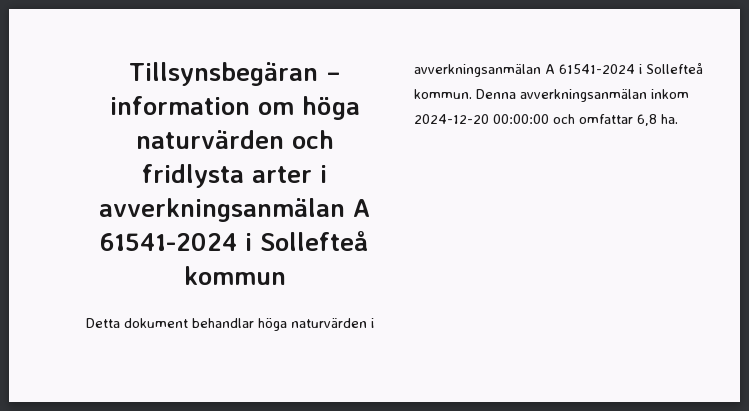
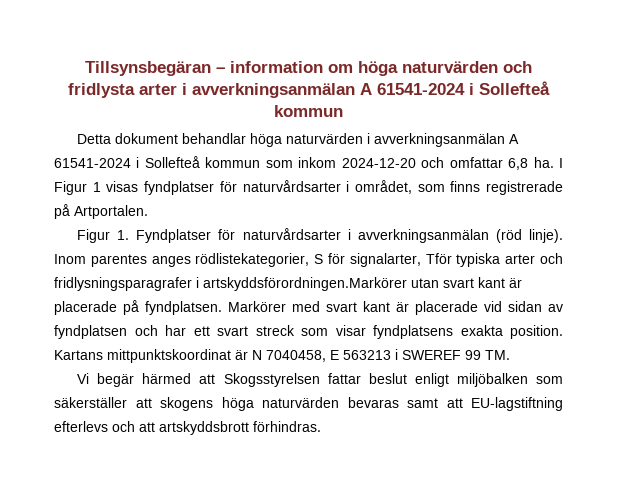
[414,89,647,102] kommun. Denna avverkningsanmälan -> [205,157,293,168] kommun som
[493,114,549,124] 00:00:00 -> (416, 163) none
(678, 119) none -> [559,158,563,168] [54,180,563,195] [54,204,148,219] [77,228,563,243] [54,253,563,267] [54,277,522,291] [54,300,563,315] [54,325,563,339] [54,349,510,363] [77,373,563,387] [54,397,563,411] [54,421,321,435] I Figur 1 visas fyndplatser för naturvårdsarter i området, som finns registrerade på Artportalen. // Figur 1. Fyndplatser för naturvårdsarter i avverkningsanmälan (röd linje). Inom parentes anges rödlistekategorier, S för signalarter, Tför typiska arter och fridlysningsparagrafer i artskyddsförordningen.Markörer utan svart kant är placerade på fyndplatsen. Markörer med svart kant är placerade vid sidan av fyndplatsen och har ett svart streck som visar fyndplatsens exakta position. Kartans mittpunktskoordinat är N 7040458, E 563213 i SWEREF 99 TM. // Vi begär härmed att Skogsstyrelsen fattar beslut enligt miljöbalken som säkerställer att skogens höga naturvärden bevaras samt att EU-lagstiftning efterlevs och att artskyddsbrott förhindras.

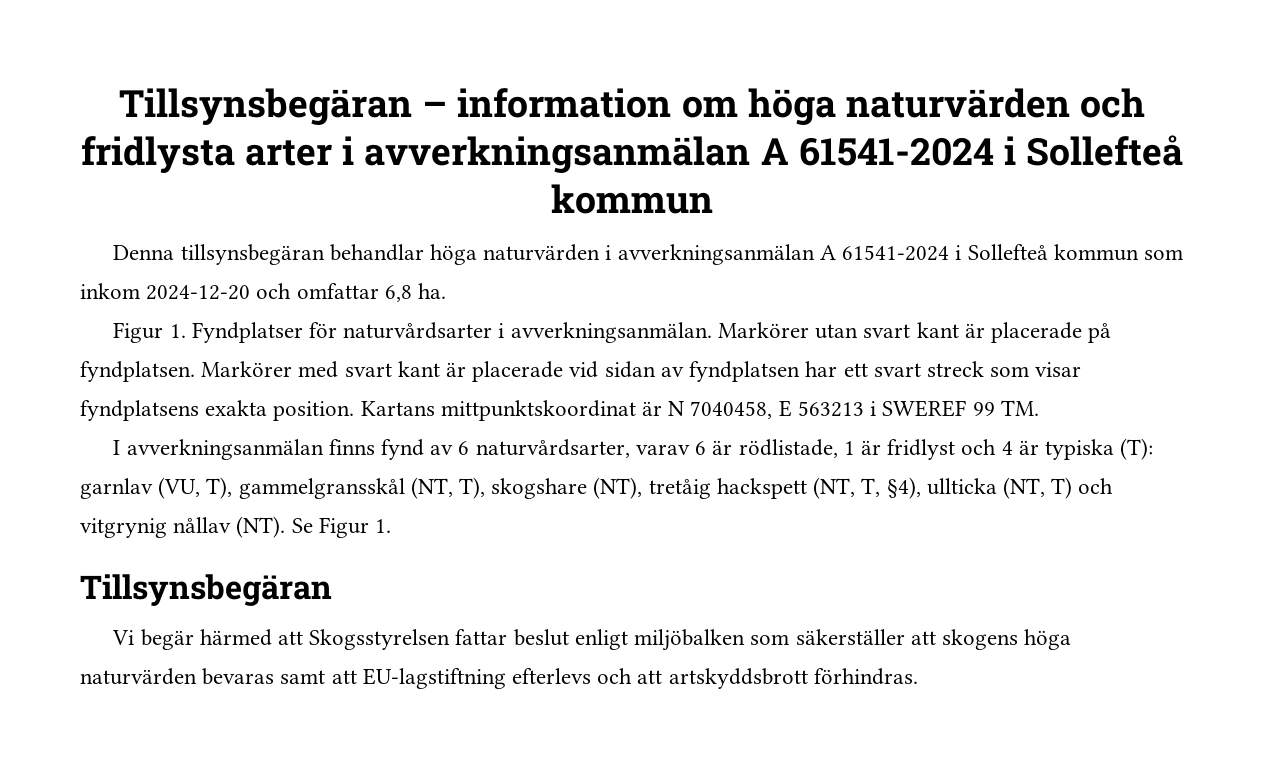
[77,133,179,144] Detta dokument -> [113,244,325,265] Denna tillsynsbegäran
[559,158,563,168] [54,180,563,195] [54,204,148,219] I Figur 1 visas fyndplatser för naturvårdsarter i området, som finns registrerade på Artportalen. -> (447, 291) none
[357,229,563,243] [54,253,563,267] [54,277,407,291] avverkningsanmälan (röd linje). Inom parentes anges rödlistekategorier, S för signalarter, Tför typiska arter och fridlysningsparagrafer i artskyddsförordningen.Markörer -> [510,322,809,343] avverkningsanmälan. Markörer
[134,325,158,336] och -> (801, 371) none
(510, 355) none -> [113,438,1154,460] [80,477,1114,499] [80,516,392,538] [80,574,332,606] // I avverkningsanmälan finns fynd av 6 naturvårdsarter, varav 6 är rödlistade, 1 är fridlyst och 4 är typiska (T): garnlav (VU, T), gammelgransskål (NT, T), skogshare (NT), tretåig hackspett (NT, T, §4), ullticka (NT, T) och vitgrynig nållav (NT). Se Figur 1. // Tillsynsbegäran

